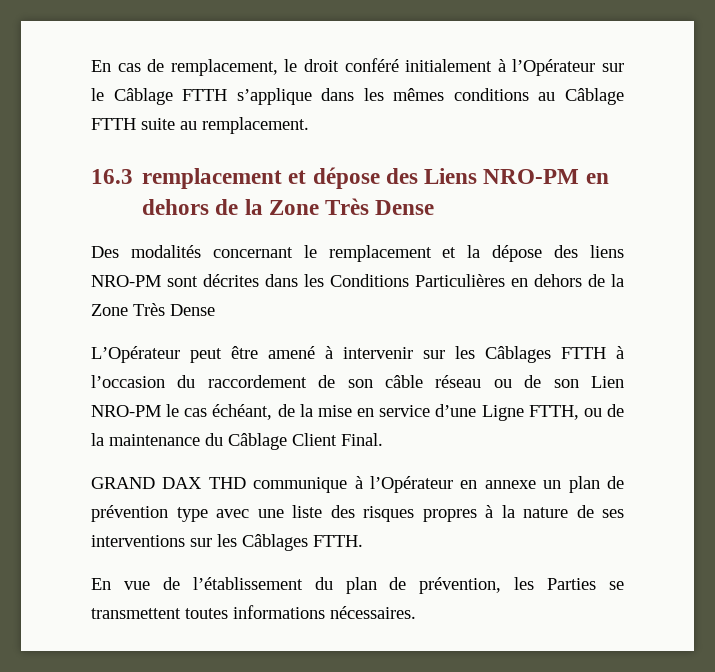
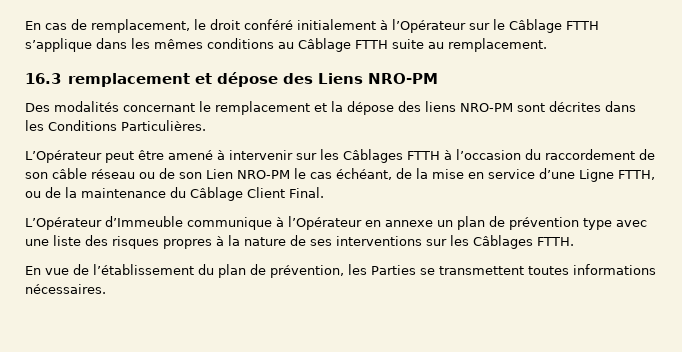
[585,173,609,184] [142,198,435,215] en dehors de la Zone Très Dense -> (438, 78) none
[415,274,624,287] [91,303,215,316] Particulières en dehors de la Zone Très Dense -> [121,120,206,131] Particulières.
[91,477,246,489] GRAND DAX THD -> [25,216,183,230] L’Opérateur d’Immeuble

